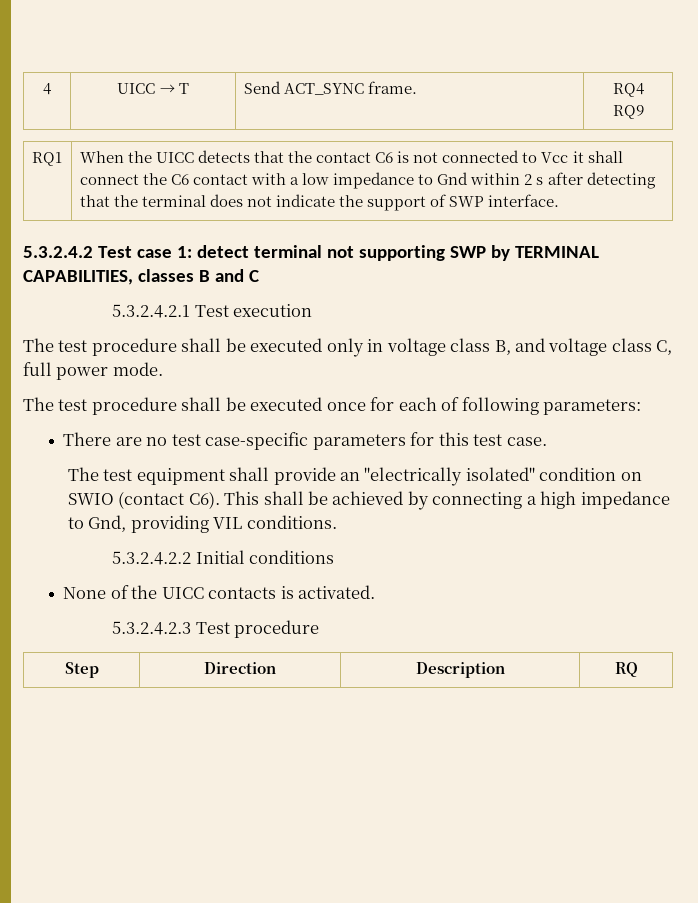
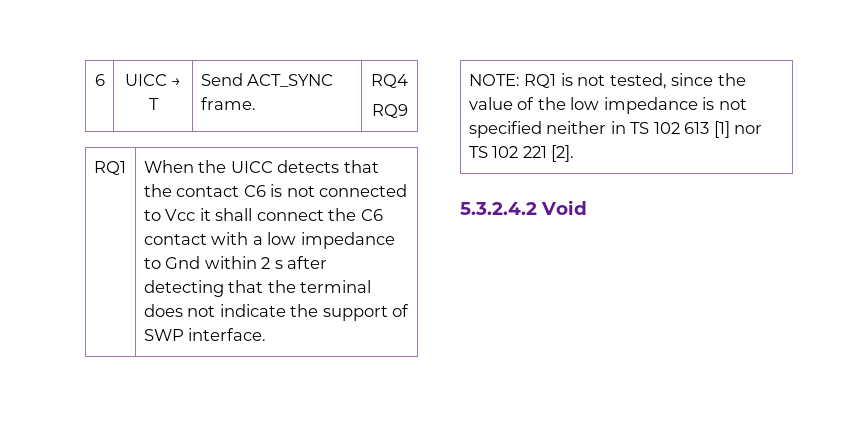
[43,83,51,95] 4 -> [94,74,105,86] 6
[23,245,599,261] [23,269,259,285] [112,304,313,318] [23,338,673,357] [23,362,163,380] [23,397,642,415] [63,432,547,450] [67,467,642,486] [67,491,670,510] [67,515,337,533] [112,550,335,565] [63,585,376,599] [112,620,320,638] [64,662,99,678] [204,662,276,674] [415,662,505,678] [614,662,638,677] // 5.3.2.4.2 Test case 1: detect terminal not supporting SWP by TERMINAL CAPABILITIES, classes B and C // 5.3.2.4.2.1 Test execution // The test procedure shall be executed only in voltage class B, and voltage class C, full power mode. // The test procedure shall be executed once for each of following parameters: // There are no test case-specific parameters for this test case. // The test equipment shall provide an "electrically isolated" condition on SWIO (contact C6). This shall be achieved by connecting a high impedance to Gnd, providing VIL conditions. // 5.3.2.4.2.2 Initial conditions // None of the UICC contacts is activated. // 5.3.2.4.2.3 Test procedure // Step | Direction | Description | RQ -> [468,73,746,89] [468,97,747,114] [468,121,762,138] [468,145,575,162] [460,200,587,215] // NOTE: RQ1 is not tested, since the value of the low impedance is not specified neither in TS 102 613 [1] nor TS 102 221 [2]. // 5.3.2.4.2 Void

